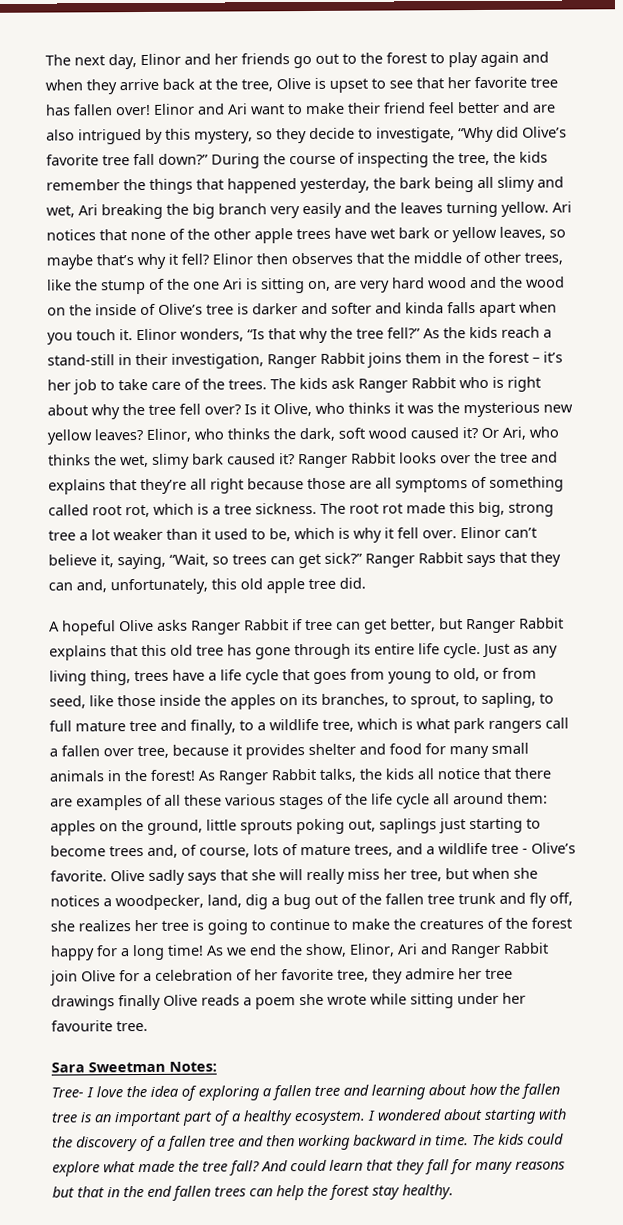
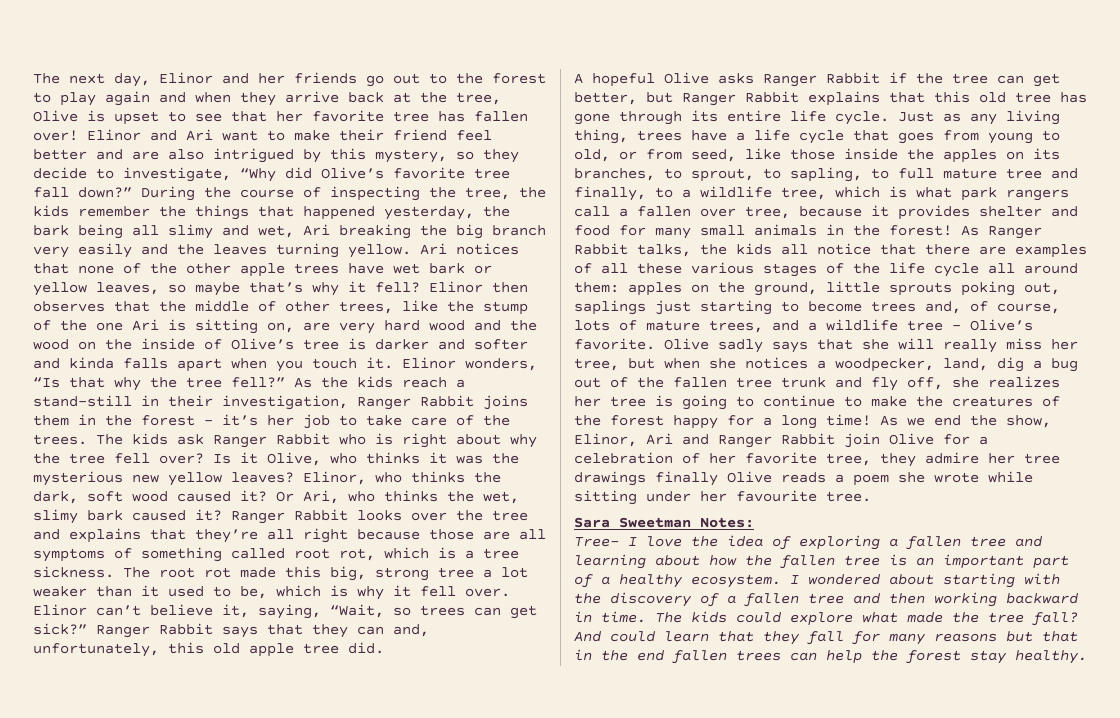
(303, 625) none -> [916,73,943,84] the

